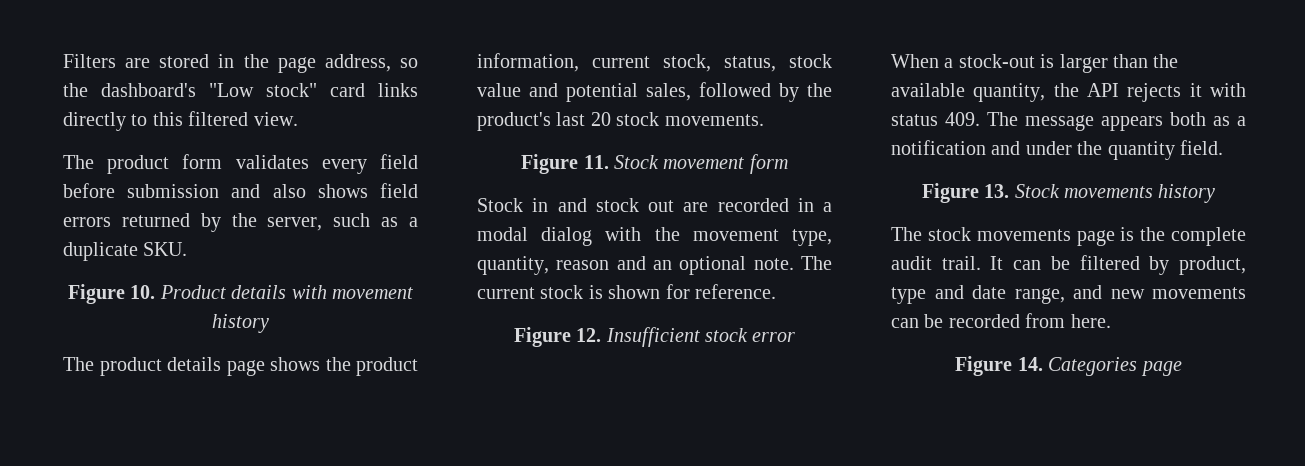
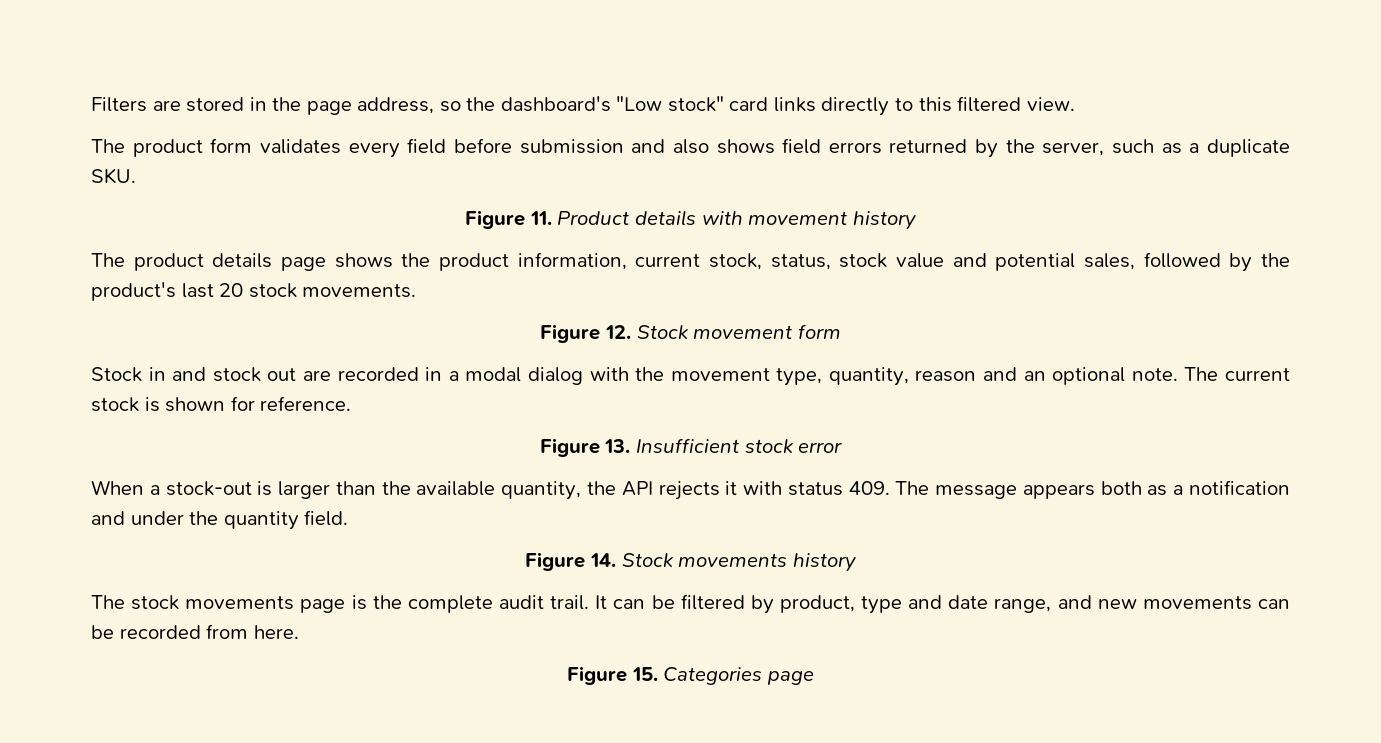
[130,285,156,299] 10. -> [529,211,552,225] 11.
[583,155,609,169] 11. -> [604,325,631,339] 12.
[576,328,602,342] 12. -> [604,439,631,453] 13.
[984,184,1010,198] 13. -> [589,553,616,567] 14.
[1017,357,1043,371] 14. -> [631,667,658,681] 15.

